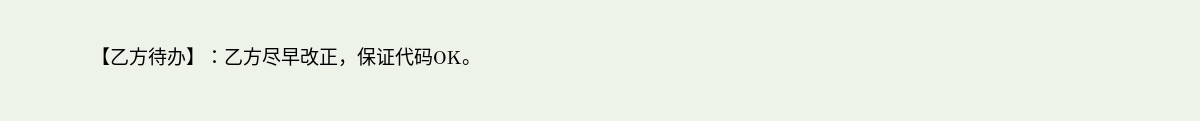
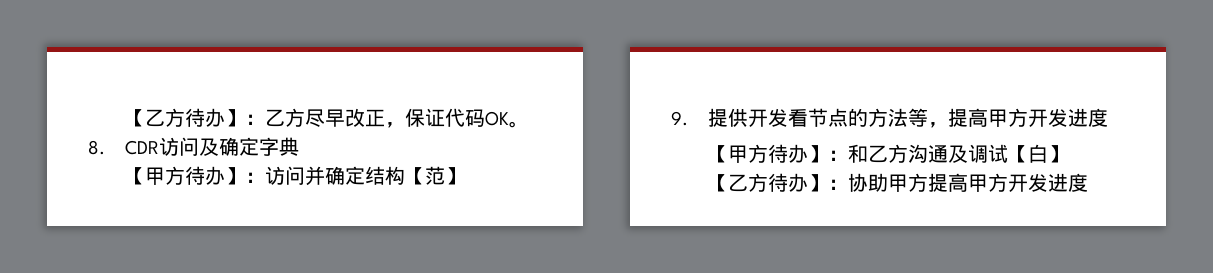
(482, 62) none -> [88,137,300,156] [125,166,466,186] [671,108,1109,128] [708,144,1069,163] [708,173,1089,192] // 8. CDR访问及确定字典 // 【甲方待办】：访问并确定结构【范】 // 9.提供开发看节点的方法等，提高甲方开发进度 // 【甲方待办】：和乙方沟通及调试【白】 // 【乙方待办】：协助甲方提高甲方开发进度

